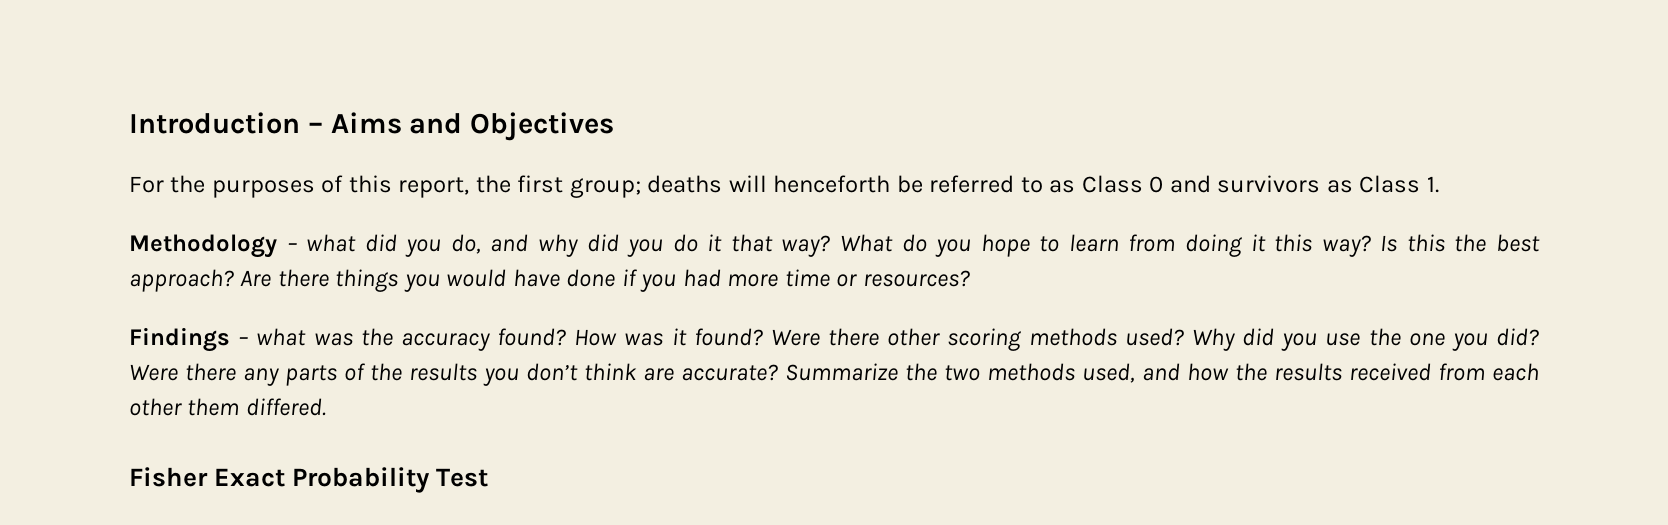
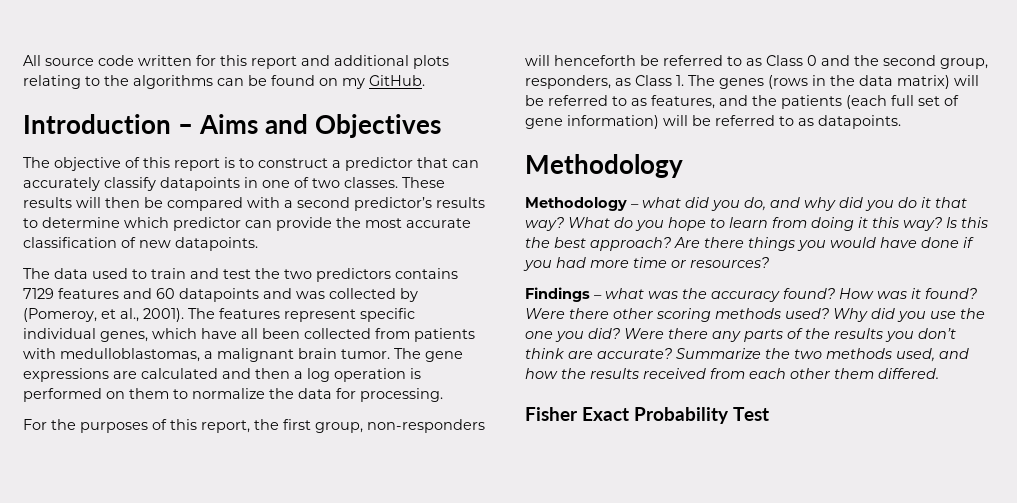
(129, 123) none -> [23,55,449,69] [23,75,425,89] All source code written for this report and additional plots relating to the algorithms can be found on my GitHub. //
(615, 126) none -> [23,157,479,171] [23,177,445,191] [23,197,485,211] [23,217,471,231] [23,237,258,251] [23,268,458,282] [23,288,418,302] [23,308,415,322] [23,328,475,342] [23,348,463,362] [23,368,421,382] [23,388,443,402] // The objective of this report is to construct a predictor that can accurately classify datapoints in one of two classes. These results will then be compared with a second predictor’s results to determine which predictor can provide the most accurate classification of new datapoints. // The data used to train and test the two predictors contains 7129 features and 60 datapoints and was collected by (Pomeroy, et al., 2001). The features represent specific individual genes, which have all been collected from patients with medulloblastomas, a malignant brain tumor. The gene expressions are calculated and then a log operation is performed on them to normalize the data for processing.
[569,175,723,198] group; deaths -> [315,419,485,433] group, non-responders
[1217,175,1321,193] survivors -> [854,55,988,69] [525,75,611,89] the second group, responders,
(1439, 184) none -> [688,75,979,89] [525,95,959,109] [525,115,901,129] [525,154,683,178] The genes (rows in the data matrix) will be referred to as features, and the patients (each full set of gene information) will be referred to as datapoints. // Methodology

